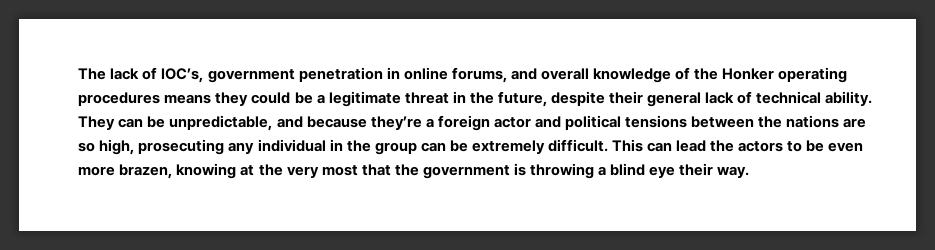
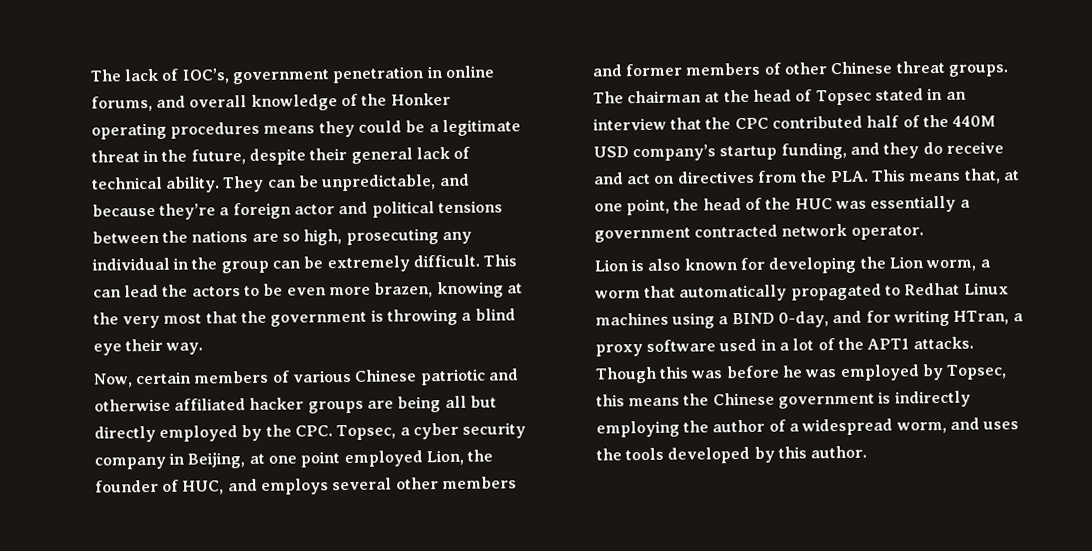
(750, 172) none -> [92,368,519,388] [93,395,497,414] [93,422,527,443] [93,449,494,470] [94,476,517,495] [591,60,1009,77] [592,87,967,106] [591,114,997,131] [592,141,1004,162] [592,168,1020,185] [593,195,971,216] [593,223,924,243] [593,256,991,274] [593,282,1009,302] [594,309,1024,329] [594,336,974,357] [594,363,1008,384] [595,390,971,409] [595,417,1020,438] [595,445,868,464] // Now, certain members of various Chinese patriotic and otherwise affiliated hacker groups are being all but directly employed by the CPC. Topsec, a cyber security company in Beijing, at one point employed Lion, the founder of HUC, and employs several other members and former members of other Chinese threat groups. The chairman at the head of Topsec stated in an interview that the CPC contributed half of the 440M USD company’s startup funding, and they do receive and act on directives from the PLA. This means that, at one point, the head of the HUC was essentially a government contracted network operator. // Lion is also known for developing the Lion worm, a worm that automatically propagated to Redhat Linux machines using a BIND 0-day, and for writing HTran, a proxy software used in a lot of the APT1 attacks. Though this was before he was employed by Topsec, this means the Chinese government is indirectly employing the author of a widespread worm, and uses the tools developed by this author.

